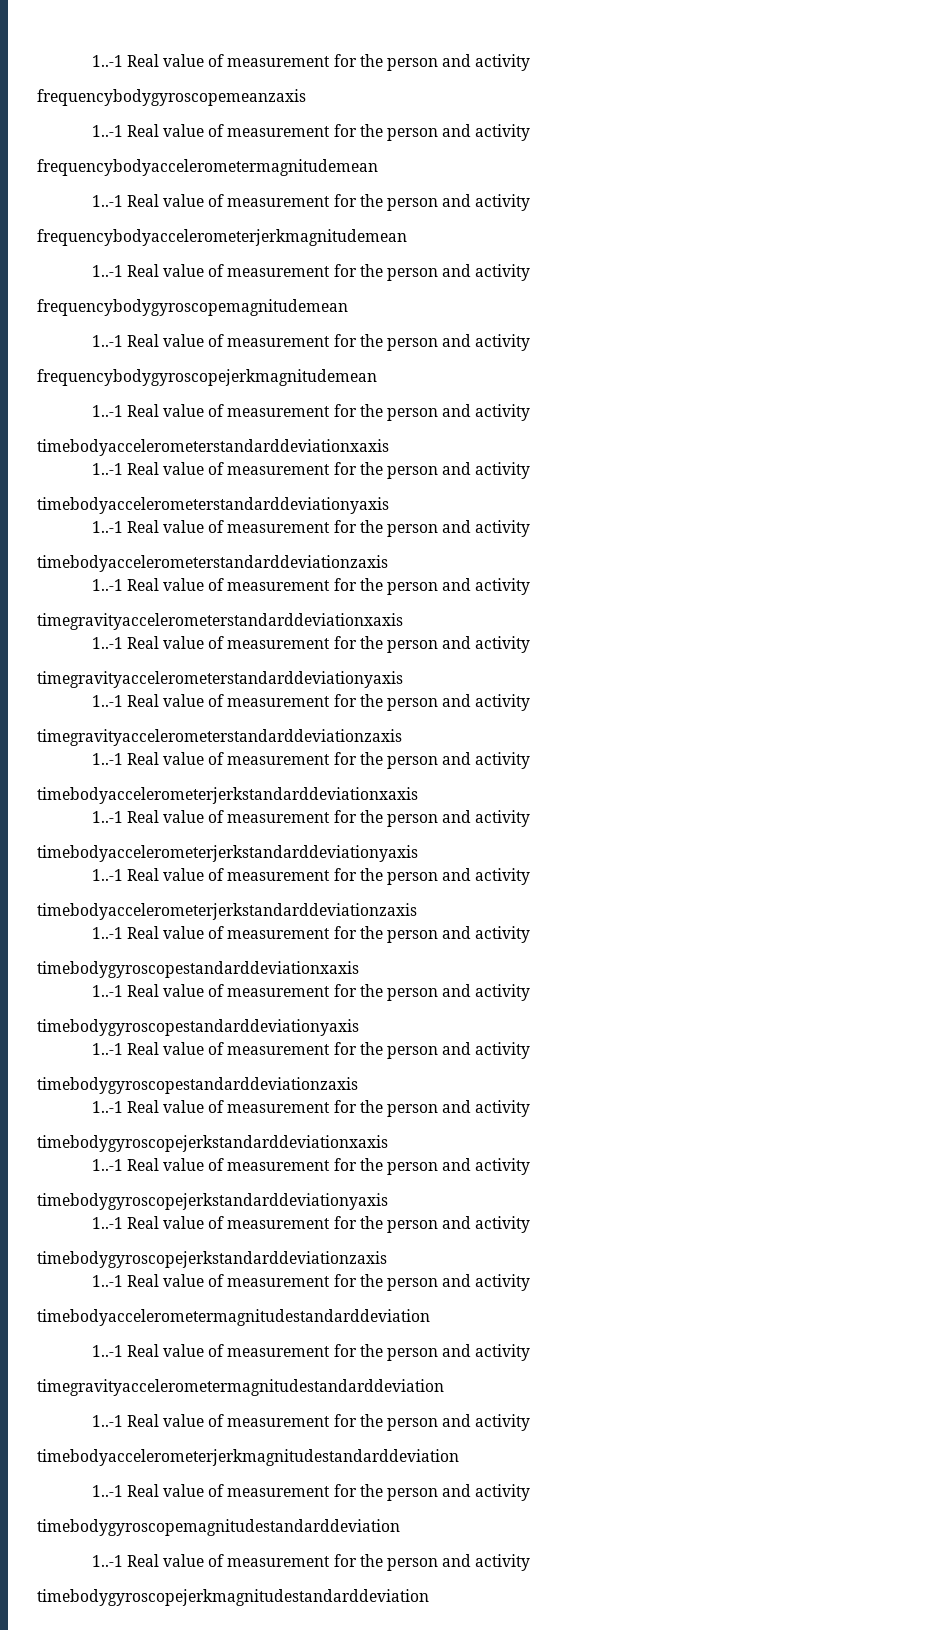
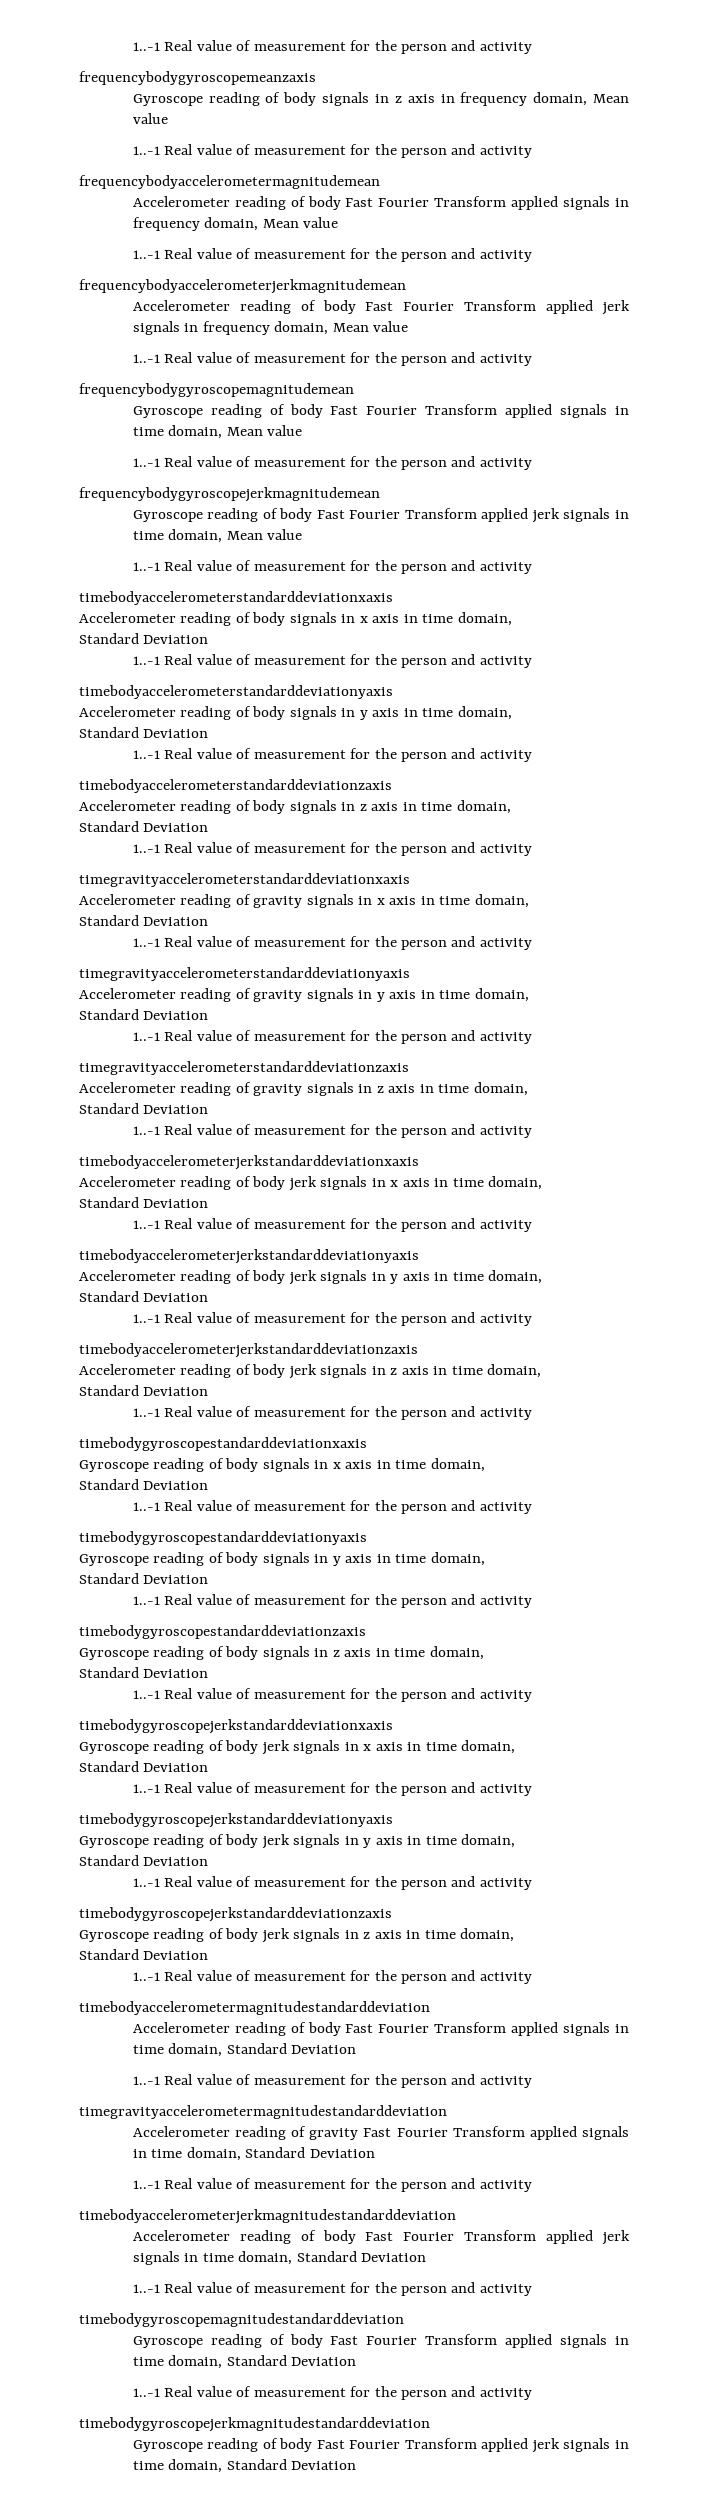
(306, 97) none -> [132,92,629,106] [132,113,168,124] // Gyroscope reading of body signals in z axis in frequency domain, Mean value
(378, 167) none -> [132,196,629,210] [132,217,339,231] // Accelerometer reading of body Fast Fourier Transform applied signals in frequency domain, Mean value
(407, 237) none -> [132,300,631,315] [132,321,409,335] // Accelerometer reading of body Fast Fourier Transform applied jerk signals in frequency domain, Mean value
(348, 307) none -> [132,404,629,418] [132,425,303,439] // Gyroscope reading of body Fast Fourier Transform applied signals in time domain, Mean value
(377, 377) none -> [132,508,629,523] [132,529,303,543] // Gyroscope reading of body Fast Fourier Transform applied jerk signals in time domain, Mean value
(389, 447) none -> [79,612,512,626] [79,633,209,644] // Accelerometer reading of body signals in x axis in time domain, // Standard Deviation
(389, 505) none -> [79,706,512,720] [79,727,209,738] // Accelerometer reading of body signals in y axis in time domain, // Standard Deviation
(388, 563) none -> [79,800,511,814] [79,821,209,832] // Accelerometer reading of body signals in z axis in time domain, // Standard Deviation
(403, 621) none -> [79,894,529,908] [79,915,209,926] // Accelerometer reading of gravity signals in x axis in time domain, // Standard Deviation
(403, 679) none -> [79,988,529,1002] [79,1009,209,1020] // Accelerometer reading of gravity signals in y axis in time domain, // Standard Deviation
(402, 737) none -> [79,1082,528,1096] [79,1103,209,1114] // Accelerometer reading of gravity signals in z axis in time domain, // Standard Deviation
(418, 795) none -> [79,1176,543,1191] [79,1197,209,1208] // Accelerometer reading of body jerk signals in x axis in time domain, // Standard Deviation
(418, 853) none -> [79,1270,543,1285] [79,1291,209,1302] // Accelerometer reading of body jerk signals in y axis in time domain, // Standard Deviation
(417, 911) none -> [79,1364,542,1379] [79,1385,209,1396] // Accelerometer reading of body jerk signals in z axis in time domain, // Standard Deviation
(359, 969) none -> [79,1458,485,1472] [79,1479,209,1490] // Gyroscope reading of body signals in x axis in time domain, // Standard Deviation
(359, 1027) none -> [79,1552,485,1566] [79,1573,209,1584] // Gyroscope reading of body signals in y axis in time domain, // Standard Deviation
(358, 1085) none -> [79,1646,484,1660] [79,1667,209,1678] // Gyroscope reading of body signals in z axis in time domain, // Standard Deviation
(388, 1143) none -> [79,1740,516,1755] [79,1761,209,1772] // Gyroscope reading of body jerk signals in x axis in time domain, // Standard Deviation
(388, 1201) none -> [79,1834,516,1849] [79,1855,209,1866] // Gyroscope reading of body jerk signals in y axis in time domain, // Standard Deviation
(387, 1259) none -> [79,1928,515,1943] [79,1949,209,1960] // Gyroscope reading of body jerk signals in z axis in time domain, // Standard Deviation
(430, 1317) none -> [132,2022,629,2036] [132,2043,357,2057] // Accelerometer reading of body Fast Fourier Transform applied signals in time domain, Standard Deviation
(444, 1387) none -> [132,2126,630,2140] [132,2147,375,2161] // Accelerometer reading of gravity Fast Fourier Transform applied signals in time domain, Standard Deviation
(459, 1457) none -> [132,2230,631,2245] [132,2251,427,2265] // Accelerometer reading of body Fast Fourier Transform applied jerk signals in time domain, Standard Deviation
(400, 1527) none -> [132,2334,629,2348] [132,2355,357,2369] // Gyroscope reading of body Fast Fourier Transform applied signals in time domain, Standard Deviation
(429, 1597) none -> [132,2438,629,2453] [132,2459,357,2473] // Gyroscope reading of body Fast Fourier Transform applied jerk signals in time domain, Standard Deviation

